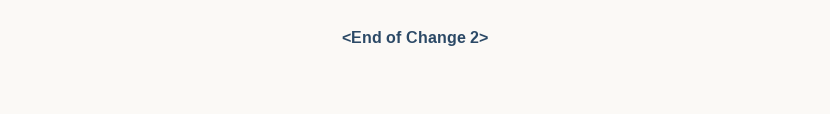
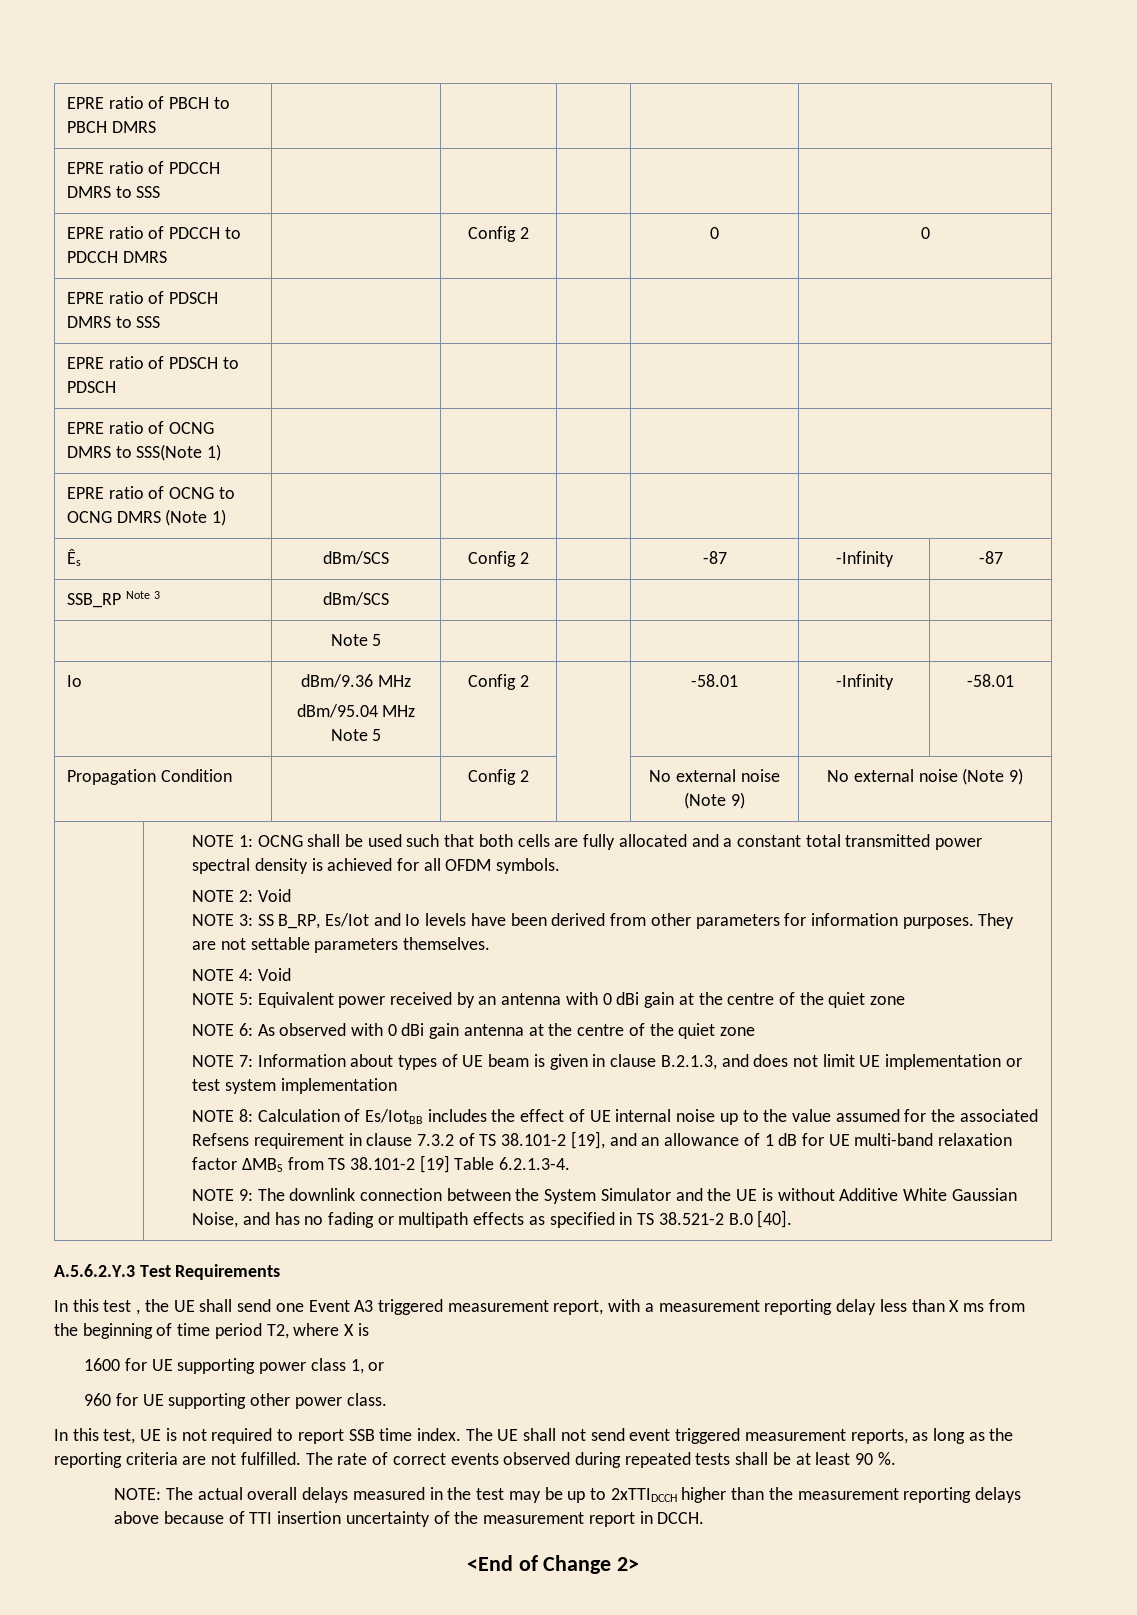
(342, 37) none -> [66,96,230,109] [66,121,156,133] [66,161,221,174] [66,186,161,198] [66,226,241,239] [66,251,167,263] [468,226,529,242] [710,227,719,239] [920,227,930,239] [66,291,219,304] [66,316,161,328] [66,356,239,369] [66,381,116,393] [66,421,215,434] [66,444,222,461] [66,486,235,499] [66,509,227,526] [66,549,81,566] [323,551,389,565] [468,551,529,567] [702,551,727,564] [835,551,894,567] [978,551,1003,564] [66,591,161,608] [323,592,389,606] [330,634,382,646] [66,675,82,687] [301,674,411,688] [296,704,416,718] [330,729,382,741] [468,674,529,690] [691,674,738,687] [835,674,894,690] [967,674,1014,687] [66,769,232,785] [468,769,529,785] [649,769,780,782] [684,792,745,809] [827,768,1023,785] [192,834,983,850] [192,858,561,874] [192,889,291,902] [192,913,1015,929] [192,937,491,953] [192,968,291,981] [192,992,906,1008] [192,1023,756,1039] [192,1054,1022,1070] [192,1078,397,1094] [192,1109,1038,1125] [192,1131,1013,1149] [192,1155,571,1173] [192,1188,1017,1204] [192,1210,793,1228] [54,1264,281,1280] [54,1299,1025,1315] [54,1323,369,1339] [84,1358,385,1374] [84,1393,387,1409] [54,1428,1014,1444] [54,1452,896,1468] [114,1487,1022,1503] [114,1511,705,1527] EPRE ratio of PBCH to PBCH DMRS | | | | | // EPRE ratio of PDCCH DMRS to SSS | | | | | // EPRE ratio of PDCCH to PDCCH DMRS | | Config 2 | | 0 | 0 // EPRE ratio of PDSCH DMRS to SSS | | | | | // EPRE ratio of PDSCH to PDSCH | | | | | // EPRE ratio of OCNG DMRS to SSS(Note 1) | | | | | // EPRE ratio of OCNG to OCNG DMRS (Note 1) | | | | | // Ês | dBm/SCS | Config 2 | | -87 | -Infinity | -87 // SSB_RP Note 3 | dBm/SCS | | | | | // | Note 5 | | | | | // Io | dBm/9.36 MHz // dBm/95.04 MHz Note 5 | Config 2 | | -58.01 | -Infinity | -58.01 // Propagation Condition | | Config 2 | | No external noise (Note 9) | No external noise (Note 9) // | NOTE 1: OCNG shall be used such that both cells are fully allocated and a constant total transmitted power spectral density is achieved for all OFDM symbols. // NOTE 2: Void // NOTE 3: SS B_RP, Es/Iot and Io levels have been derived from other parameters for information purposes. They are not settable parameters themselves. // NOTE 4: Void // NOTE 5: Equivalent power received by an antenna with 0 dBi gain at the centre of the quiet zone // NOTE 6: As observed with 0 dBi gain antenna at the centre of the quiet zone // NOTE 7: Information about types of UE beam is given in clause B.2.1.3, and does not limit UE implementation or test system implementation // NOTE 8: Calculation of Es/IotBB includes the effect of UE internal noise up to the value assumed for the associated Refsens requirement in clause 7.3.2 of TS 38.101-2 [19], and an allowance of 1 dB for UE multi-band relaxation factor ΔMBS from TS 38.101-2 [19] Table 6.2.1.3-4. // NOTE 9: The downlink connection between the System Simulator and the UE is without Additive White Gaussian Noise, and has no fading or multipath effects as specified in TS 38.521-2 B.0 [40]. // A.5.6.2.Y.3 Test Requirements // In this test , the UE shall send one Event A3 triggered measurement report, with a measurement reporting delay less than X ms from the beginning of time period T2, where X is // 1600 for UE supporting power class 1, or // 960 for UE supporting other power class. // In this test, UE is not required to report SSB time index. The UE shall not send event triggered measurement reports, as long as the reporting criteria are not fulfilled. The rate of correct events observed during repeated tests shall be at least 90 %. // NOTE: The actual overall delays measured in the test may be up to 2xTTIDCCH higher than the measurement reporting delays above because of TTI insertion uncertainty of the measurement report in DCCH. //

